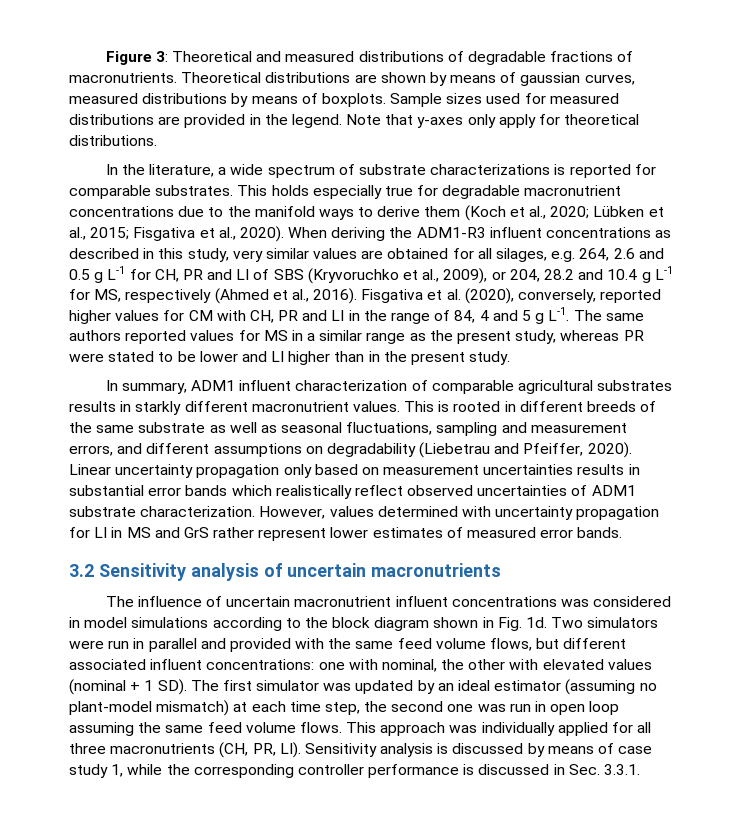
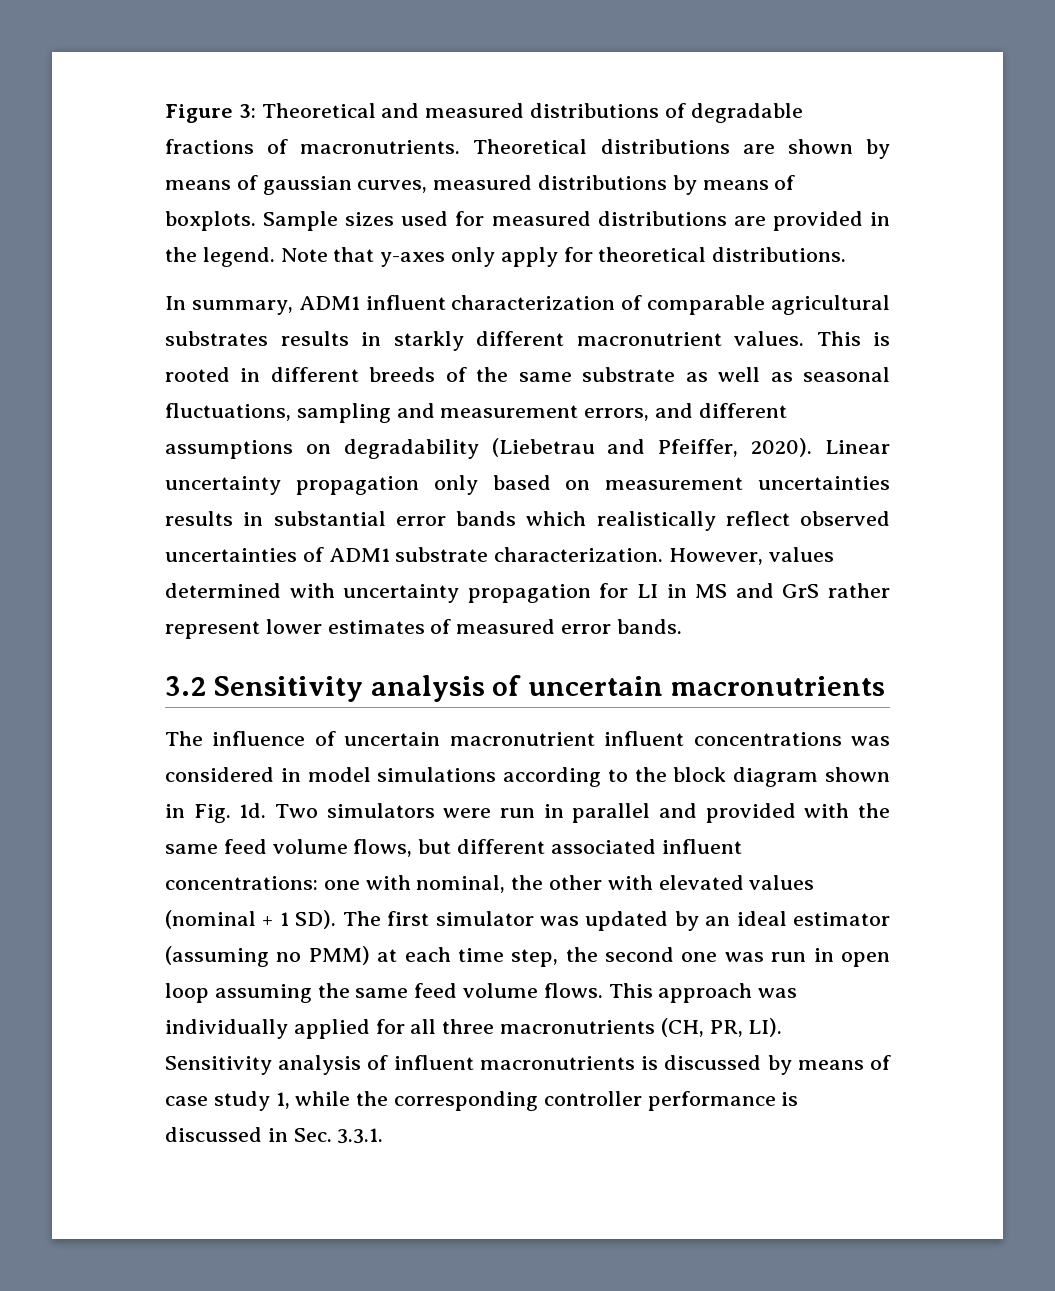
[105,164,656,178] [69,185,622,199] [69,205,664,221] [69,226,672,242] [69,248,664,262] [69,266,673,284] [69,288,662,304] [69,307,644,324] [69,330,644,344] [69,351,511,365] // In the literature, a wide spectrum of substrate characterizations is reported for comparable substrates. This holds especially true for degradable macronutrient concentrations due to the manifold ways to derive them (Koch et al., 2020; Lübken et al., 2015; Fisgativa et al., 2020). When deriving the ADM1-R3 influent concentrations as described in this study, very similar values are obtained for all silages, e.g. 264, 2.6 and 0.5 g L-1 for CH, PR and LI of SBS (Kryvoruchko et al., 2009), or 204, 28.2 and 10.4 g L-1 for MS, respectively (Ahmed et al., 2016). Fisgativa et al. (2020), conversely, reported higher values for CM with CH, PR and LI in the range of 84, 4 and 5 g L-1. The same authors reported values for MS in a similar range as the present study, whereas PR were stated to be lower and LI higher than in the present study. -> (847, 254) none
[69,700,230,716] plant-model mismatch) -> [308,946,370,965] PMM)
(434, 750) none -> [367,1055,635,1070] of influent macronutrients

